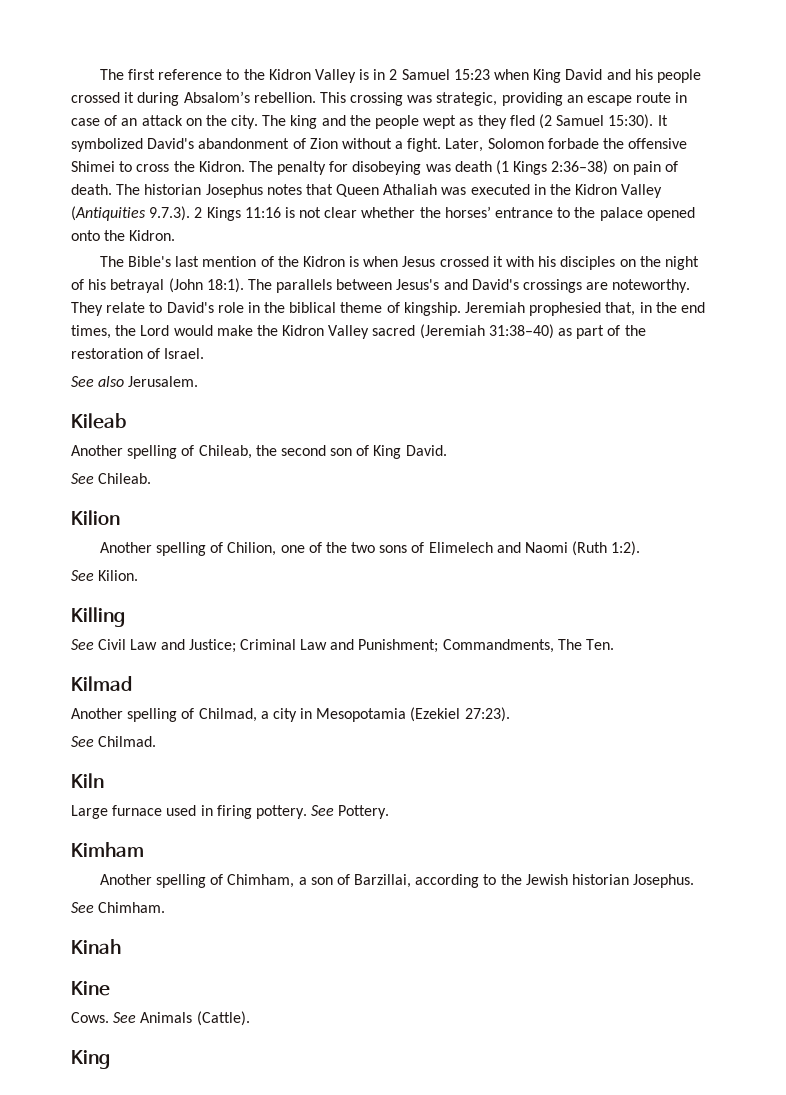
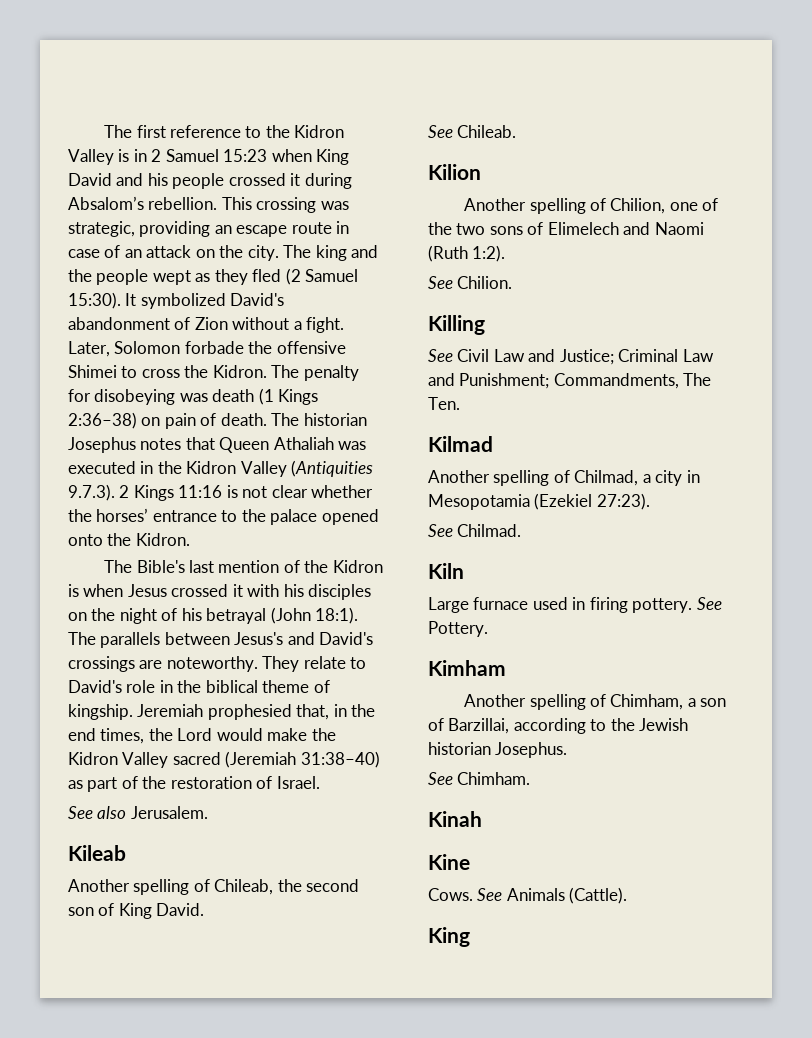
[98,570,139,581] Kilion. -> [457,276,513,289] Chilion.

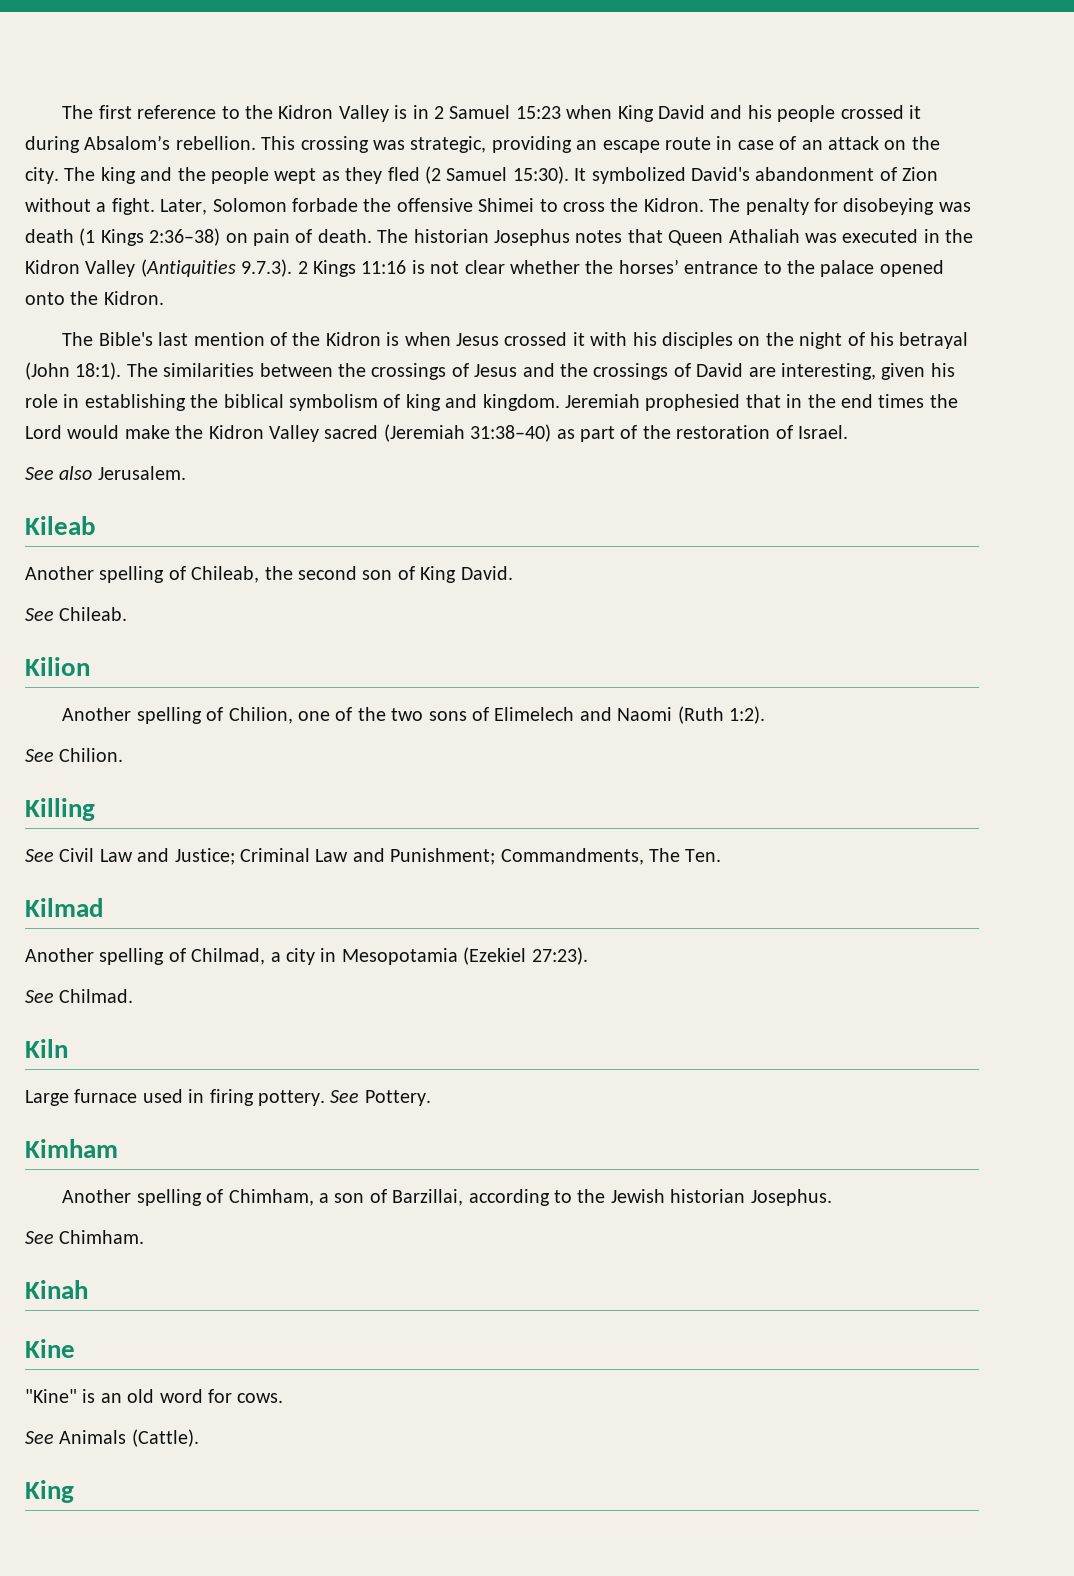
[100,632,374,648] [68,656,367,672] [68,680,122,693] parallels between Jesus's and David's crossings are noteworthy. They relate to David's -> [163,363,955,380] similarities between the crossings of Jesus and the crossings of David are interesting, given his
(173, 686) none -> [84,394,186,411] establishing
[262,680,330,693] [68,704,133,720] theme of kingship. -> [289,394,560,411] symbolism of king and kingdom.
[296,704,330,720] that, -> [745,394,781,408] that
[100,728,145,744] times, -> [878,394,925,408] times
[428,888,473,901] Cows. -> [25,1389,284,1403] "Kine" is an old word for cows. //

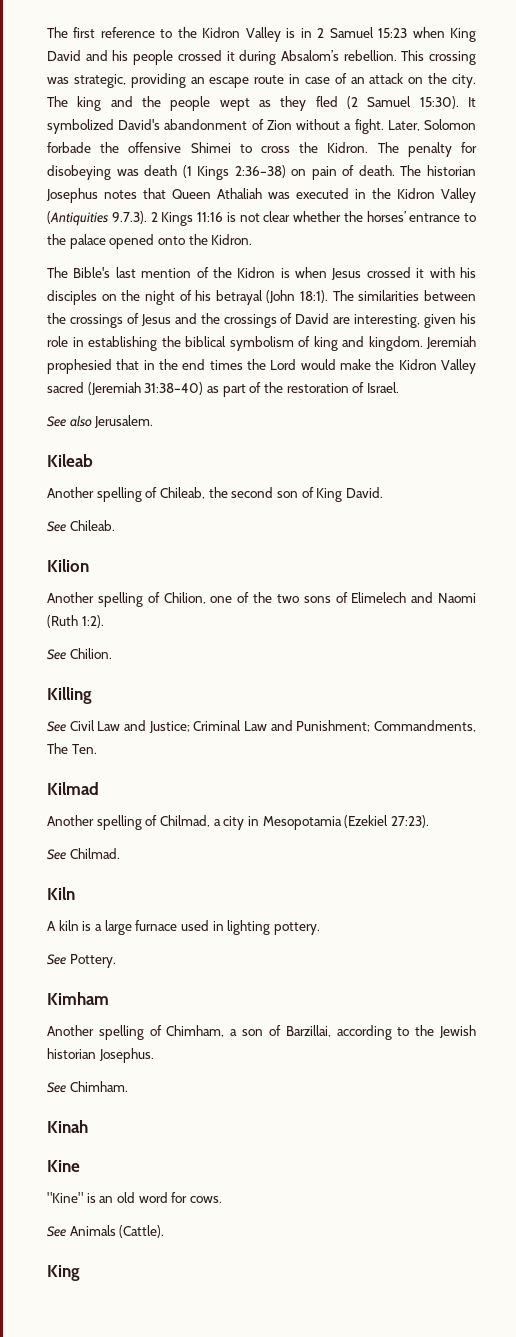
[25,1090,69,1106] Large -> [47,920,132,935] A kiln is a large
[209,1089,254,1106] firing -> [227,920,271,935] lighting
(325, 1098) none -> (320, 928) //

